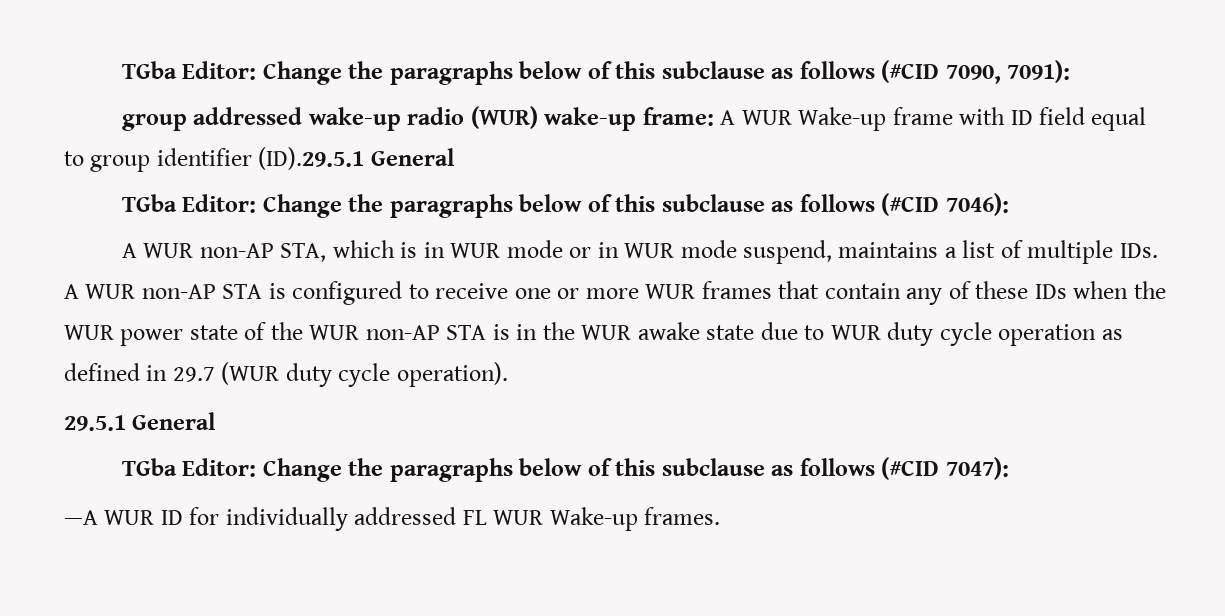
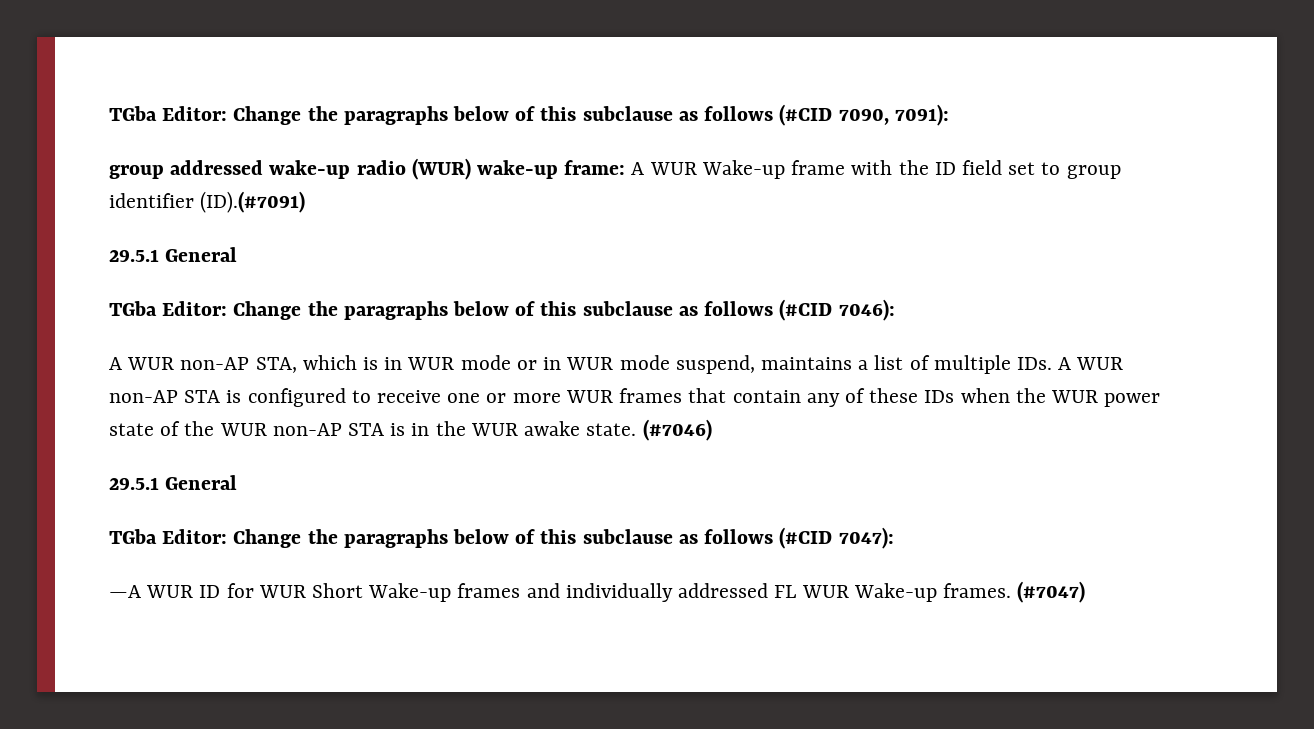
(1006, 116) none -> [898,160,929,175] the
[1091,107,1147,131] equal -> [1008,162,1036,175] set
[258,147,365,170] (ID).29.5.1 -> [200,191,306,213] [109,249,159,262] (ID).(#7091) // 29.5.1
[706,322,1123,346] [64,362,508,387] state due to WUR duty cycle operation as defined in 29.7 (WUR duty cycle operation). -> [586,419,712,441] state. (#7046)
(220, 516) none -> [258,583,560,602] WUR Short Wake-up frames and
(721, 516) none -> [1017,581,1086,603] (#7047)

